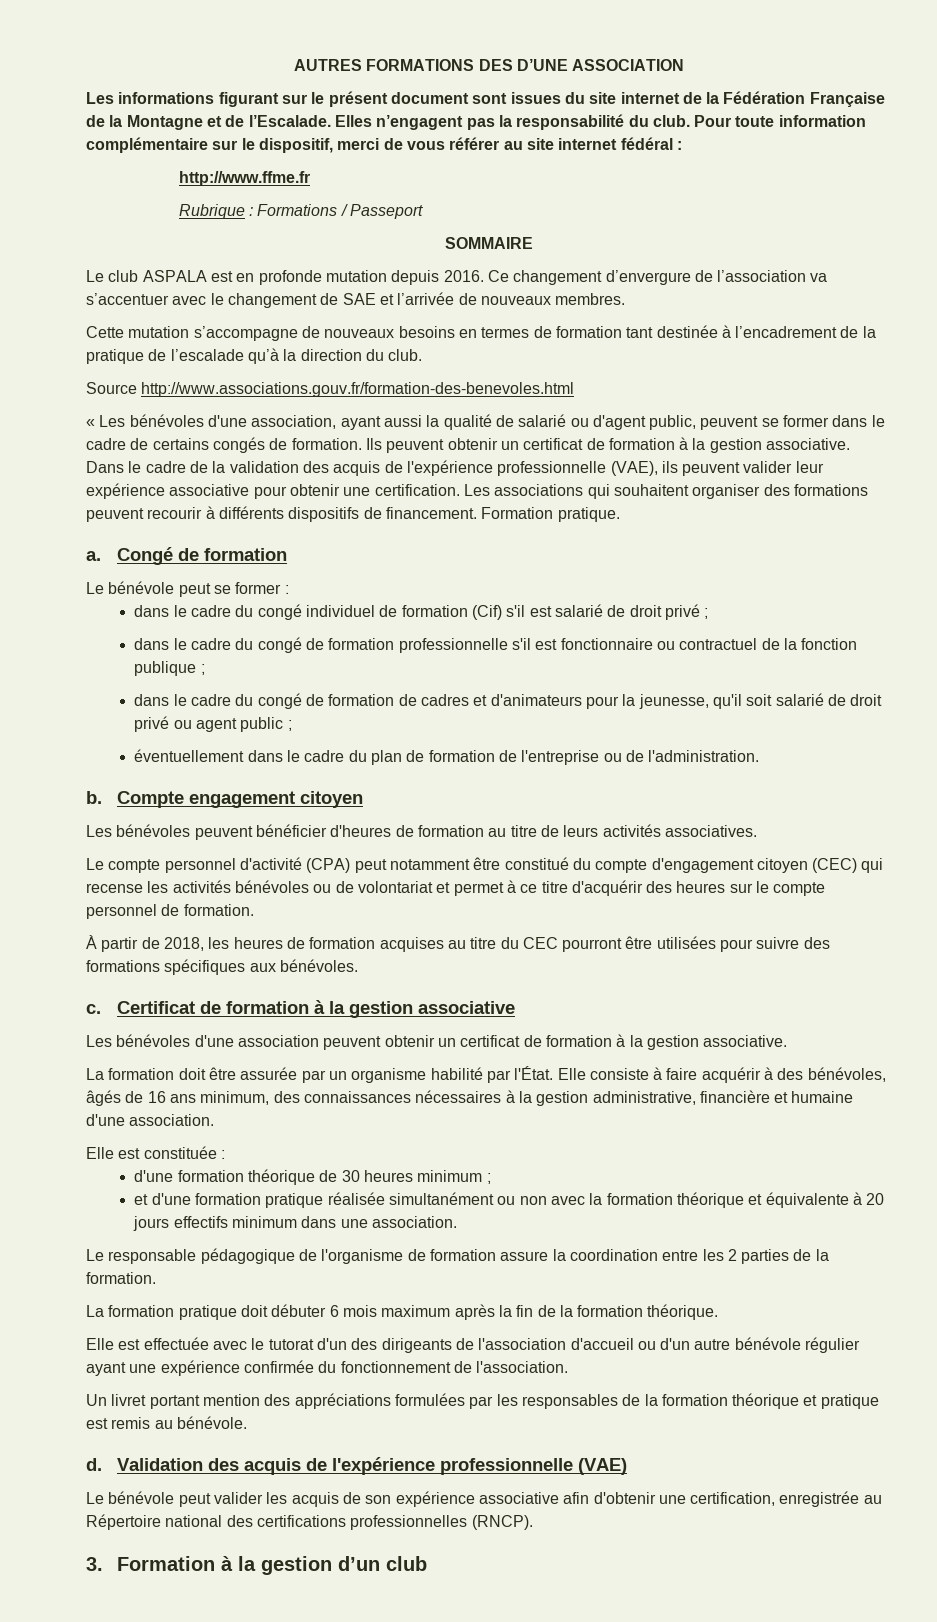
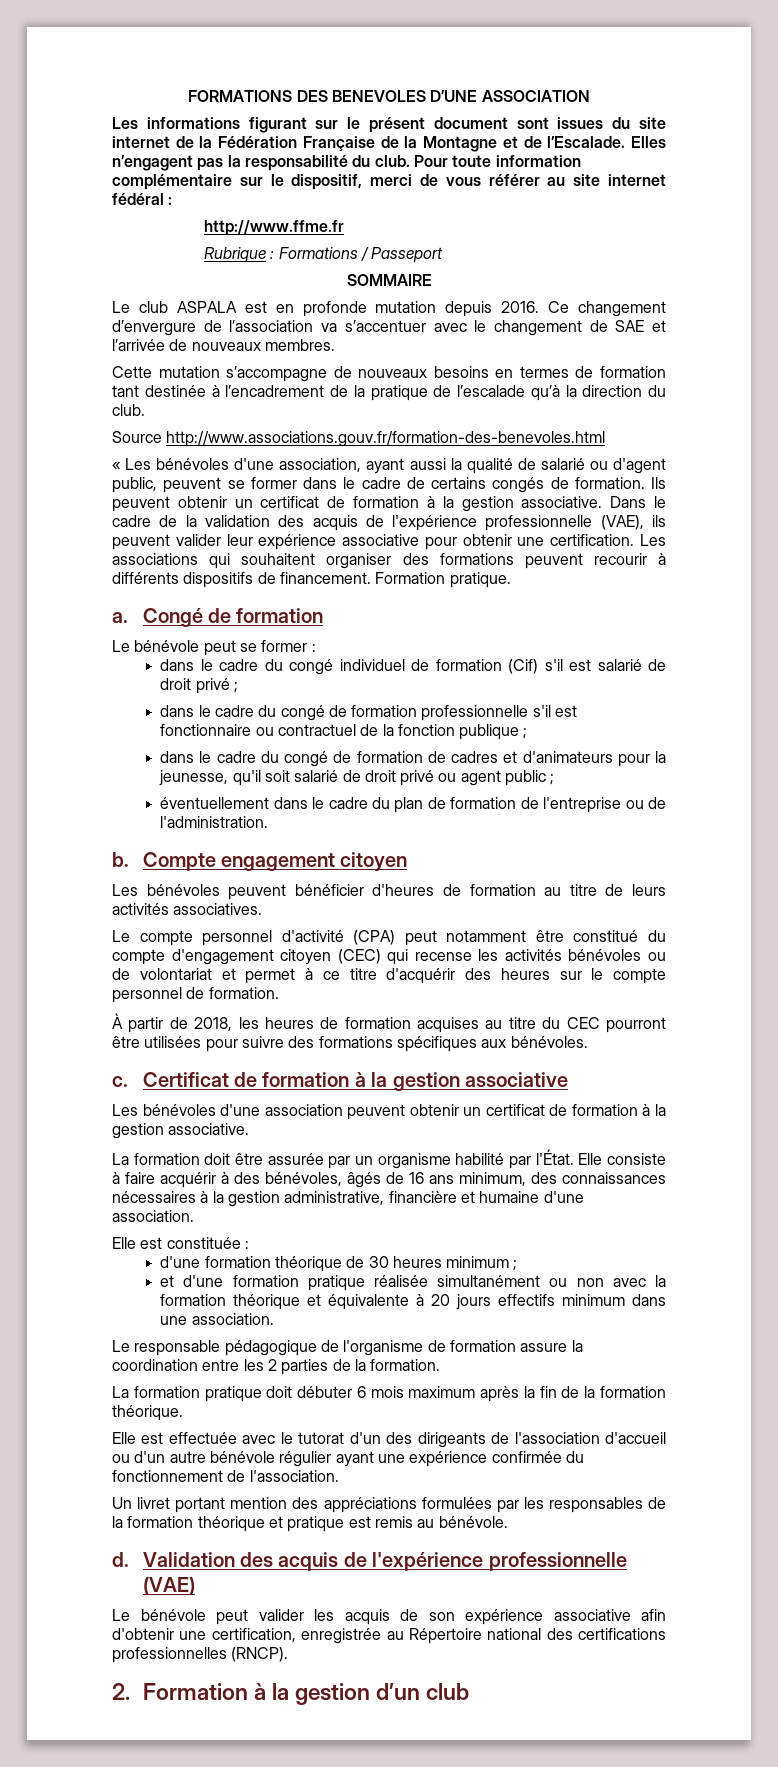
[293,59,362,71] AUTRES -> (188, 96) none
(513, 65) none -> [332,90,426,102] BENEVOLES
[86,1557,103,1571] 3. -> [112,1683,130,1700] 2.

